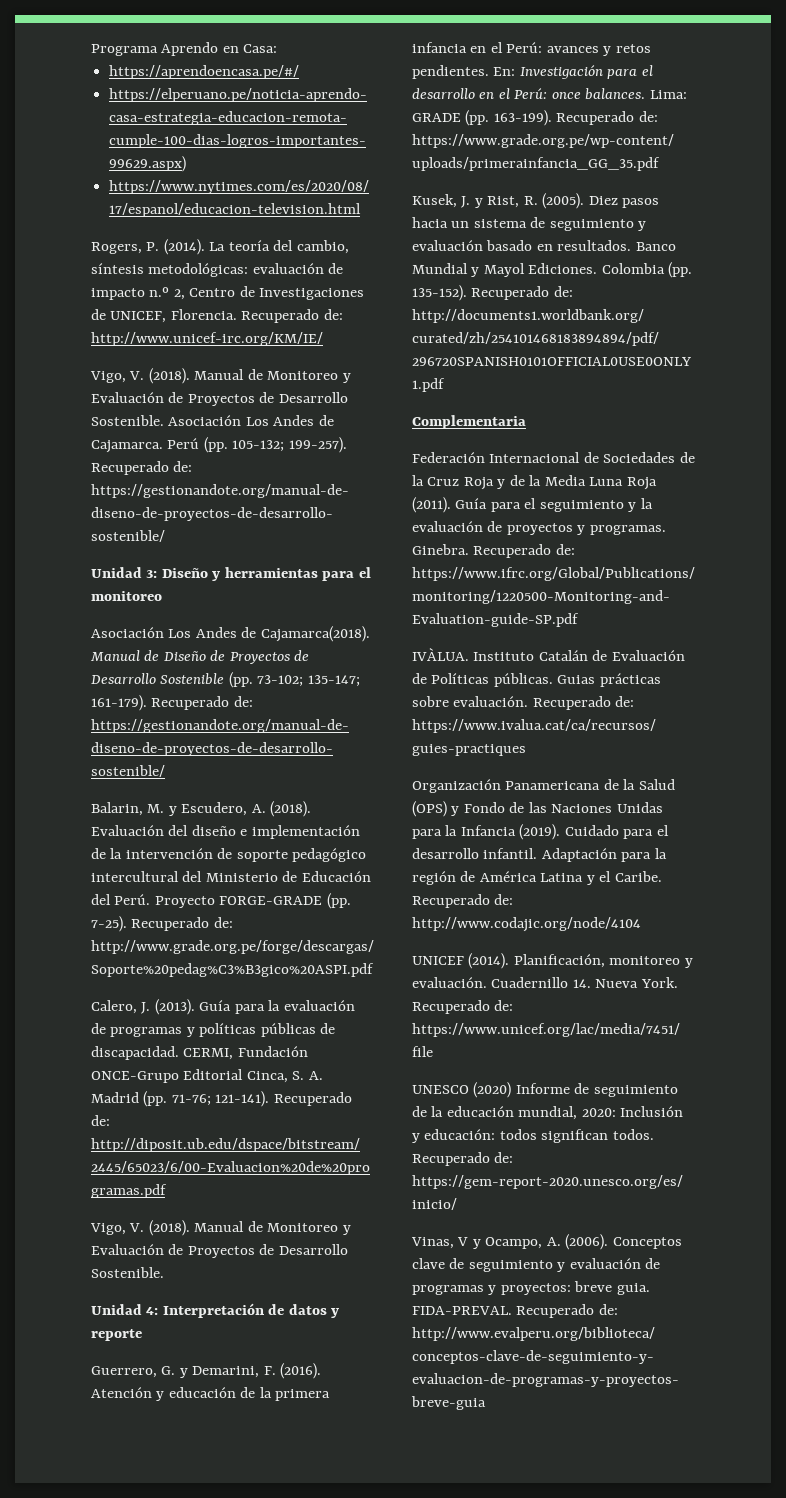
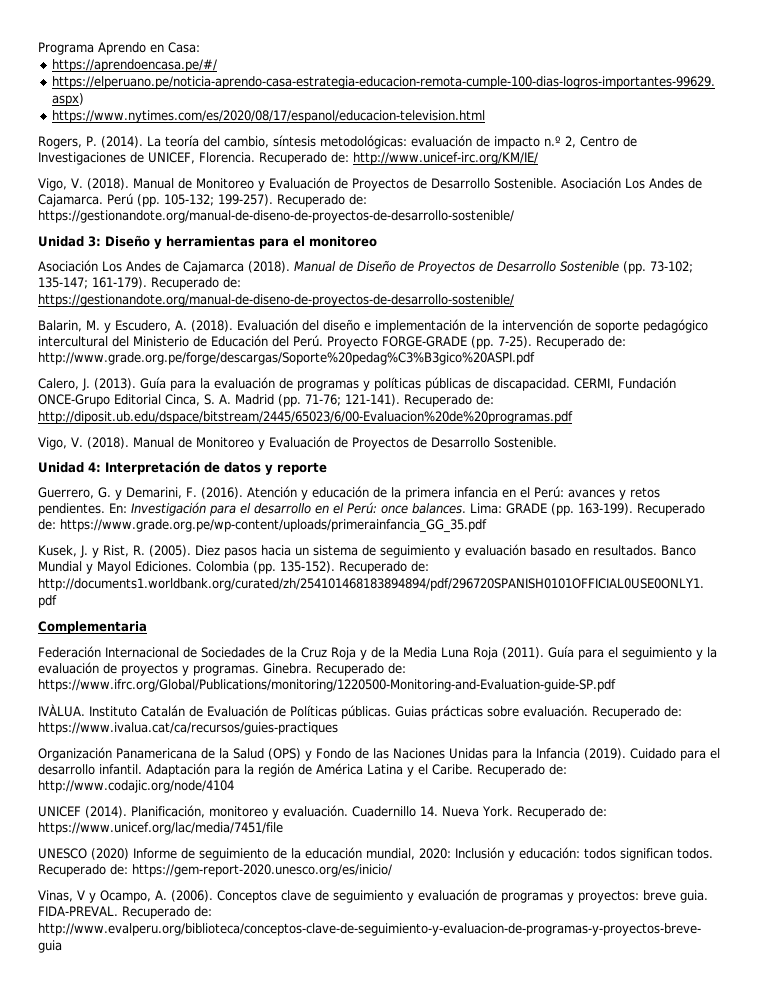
[260,626,370,642] Cajamarca(2018). -> [183,261,290,274] Cajamarca (2018).

